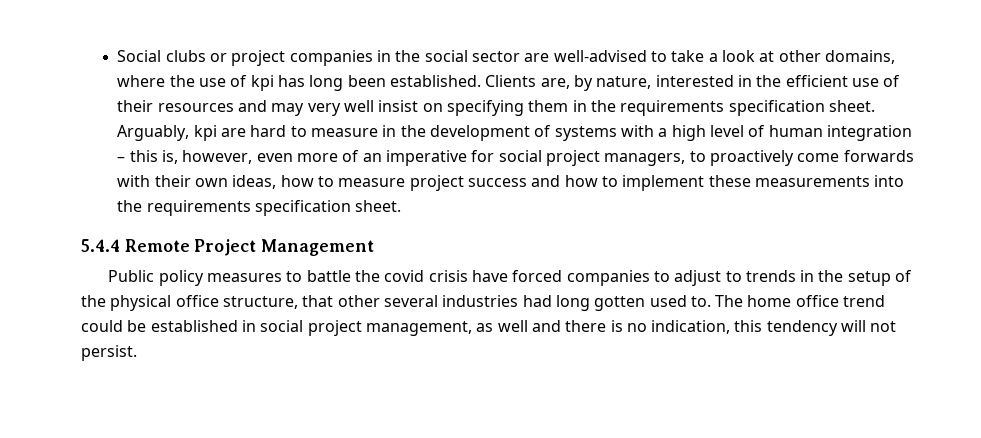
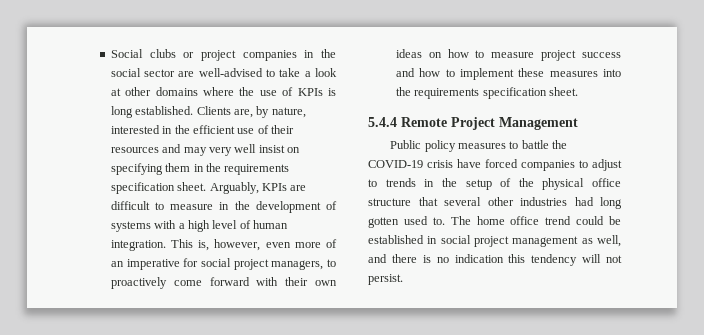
[824,50,895,64] domains, -> [155,87,198,96] domains
[250,75,386,91] kpi has long been -> [297,88,336,96] [110,106,133,118] KPIs is long
[193,125,287,141] kpi are hard -> [261,183,307,191] [110,201,150,210] KPIs are difficult
[826,125,912,141] [117,150,158,162] integration – this -> [110,239,194,251] integration. This
[843,150,914,162] forwards -> [209,277,250,286] forward
[232,175,277,189] ideas, -> [395,49,442,58] ideas on
[754,176,870,187] measurements -> [549,71,598,77] measures
[384,270,425,282] covid -> [368,160,423,168] COVID-19
[222,295,438,309] structure, that other several -> [368,197,514,206] structure that several other
[365,320,528,336] management, as well -> [512,235,621,247] management as well,
[651,320,731,334] indication, -> [454,254,504,263] indication

